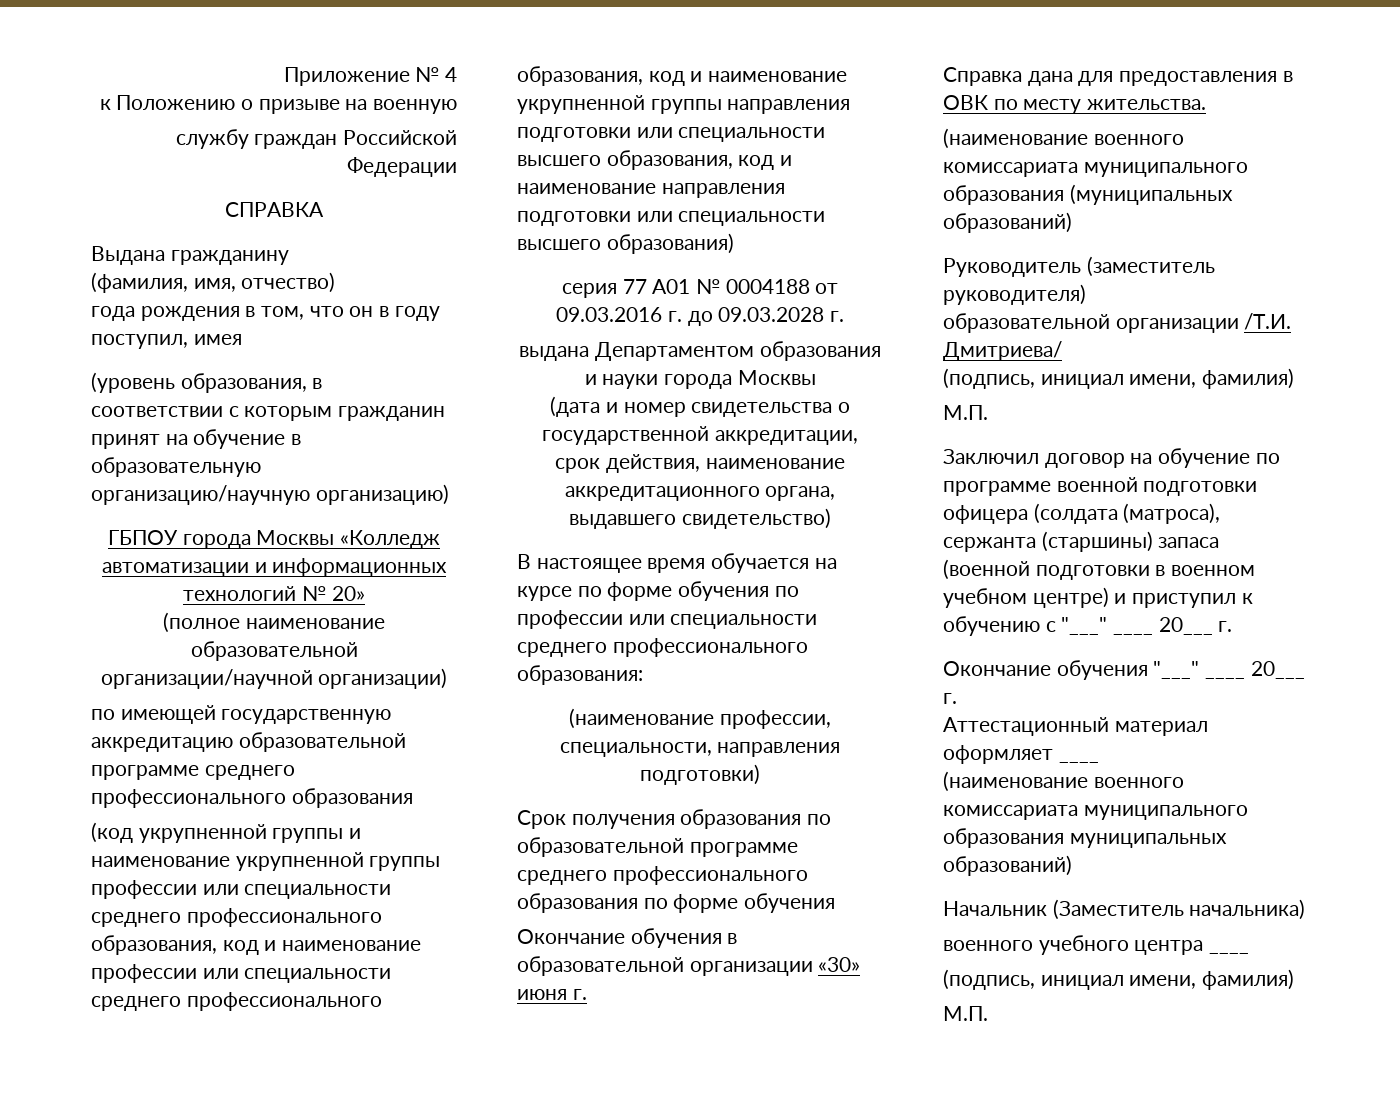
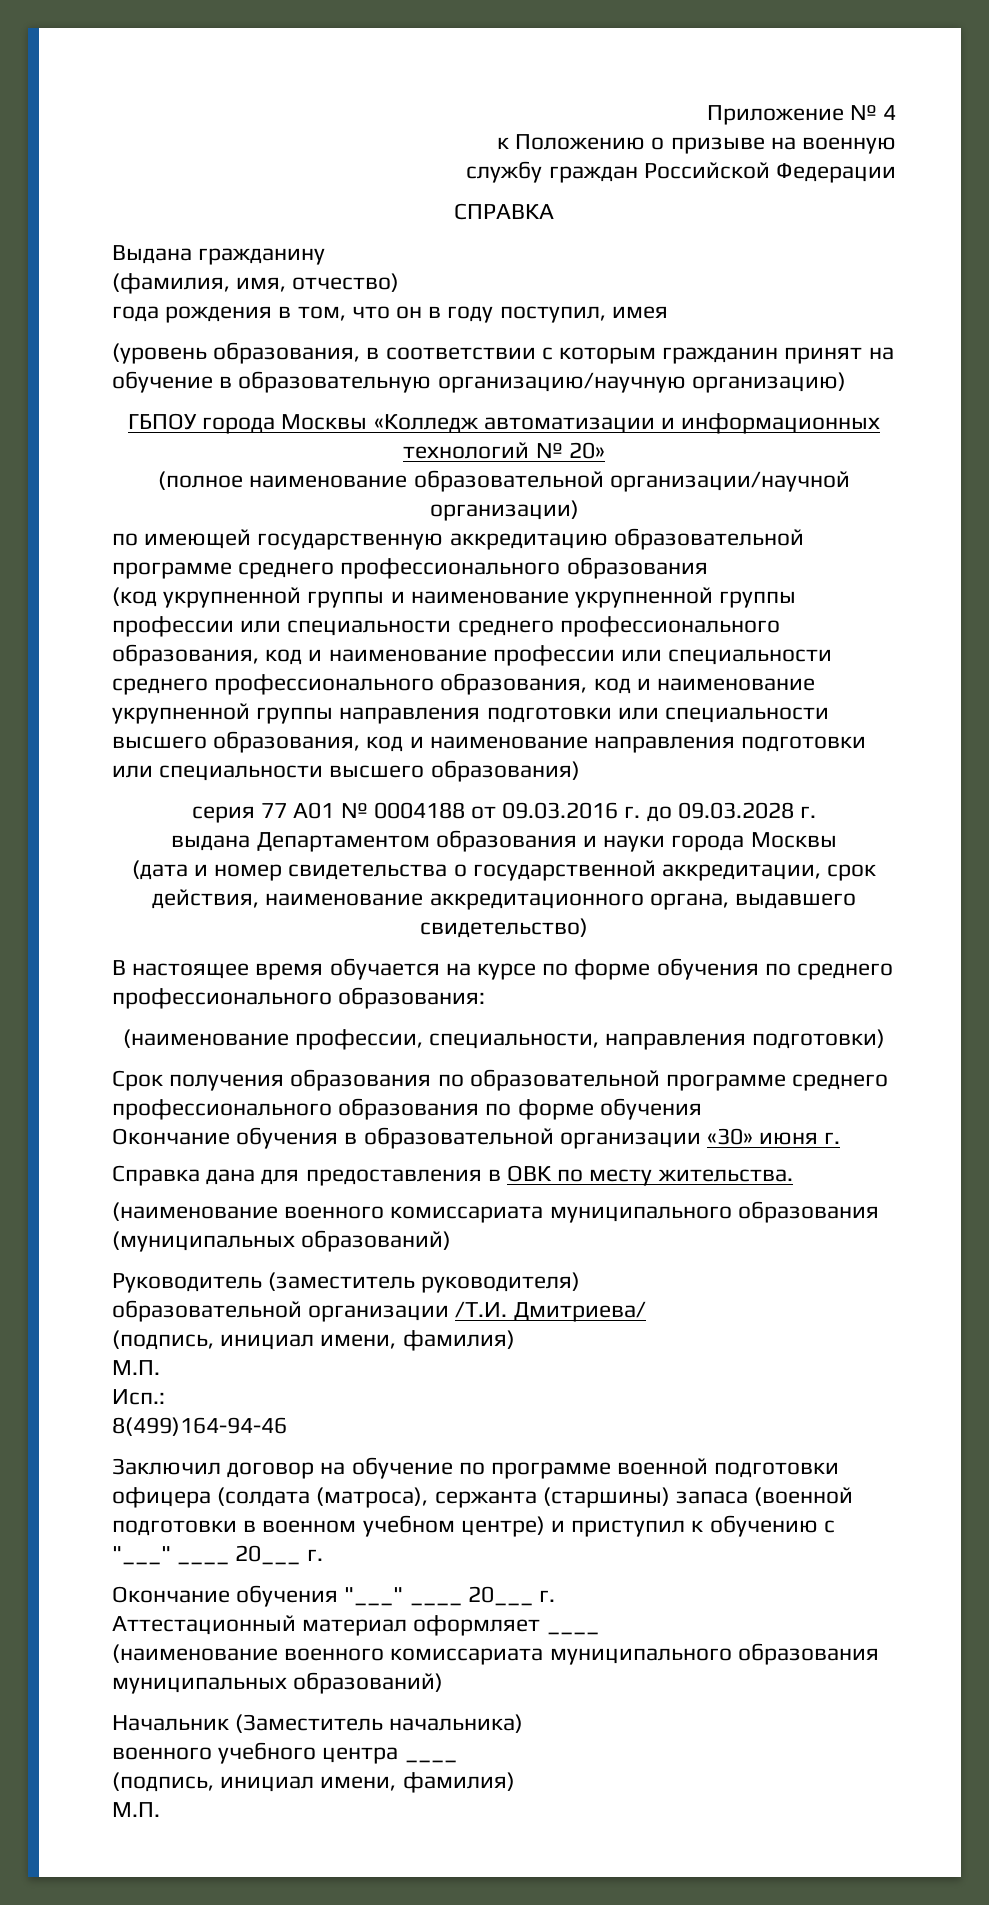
[517,610,818,629] профессии или специальности -> (791, 969) none
(988, 412) none -> [112,1389,165,1405] [112,1417,287,1436] // Исп.: // 8(499)164-94-46

